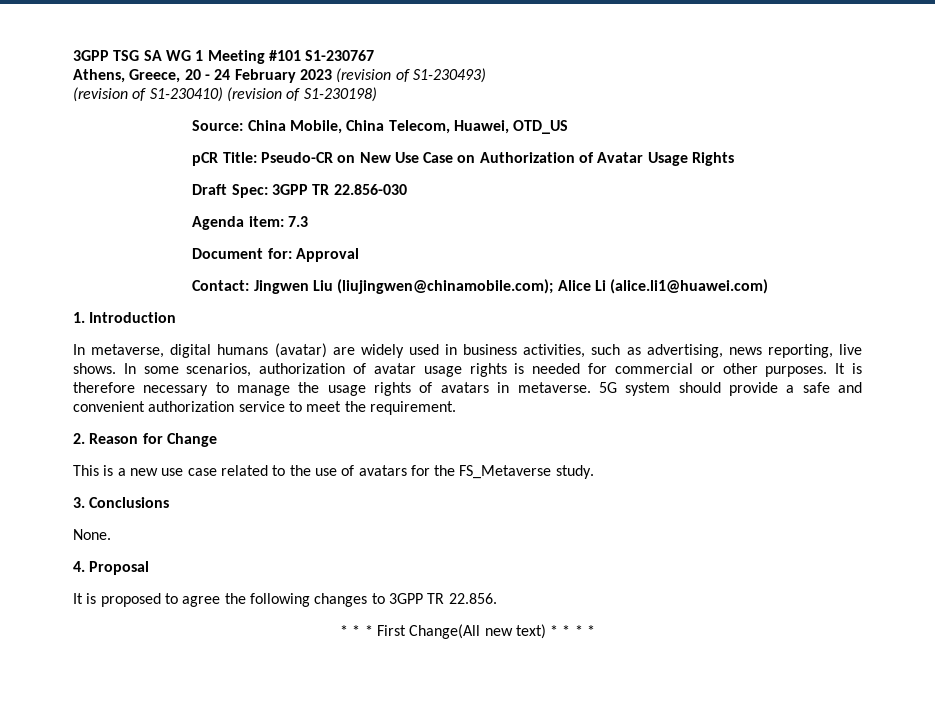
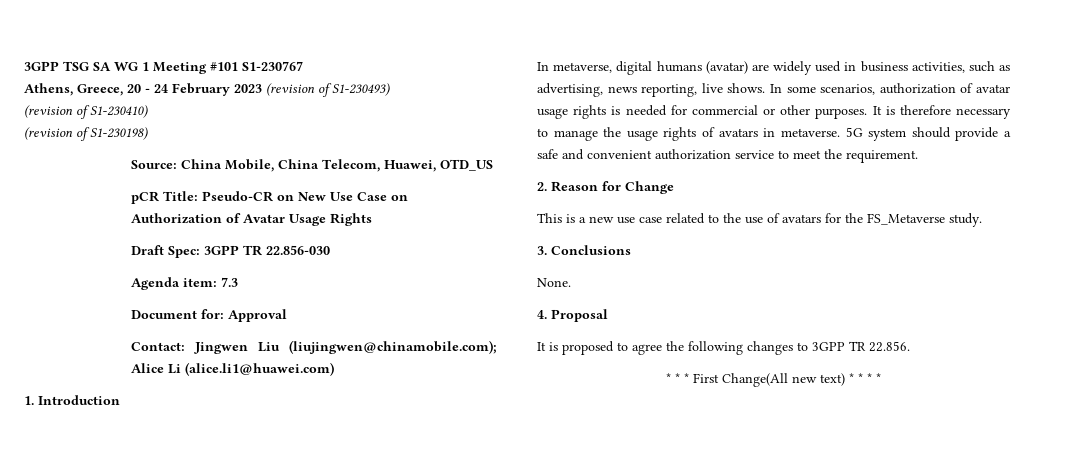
(223, 94) none -> (148, 111) //

